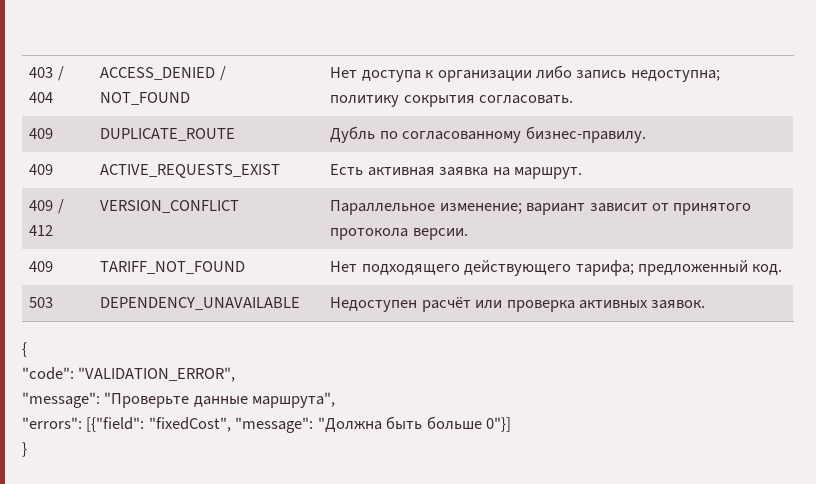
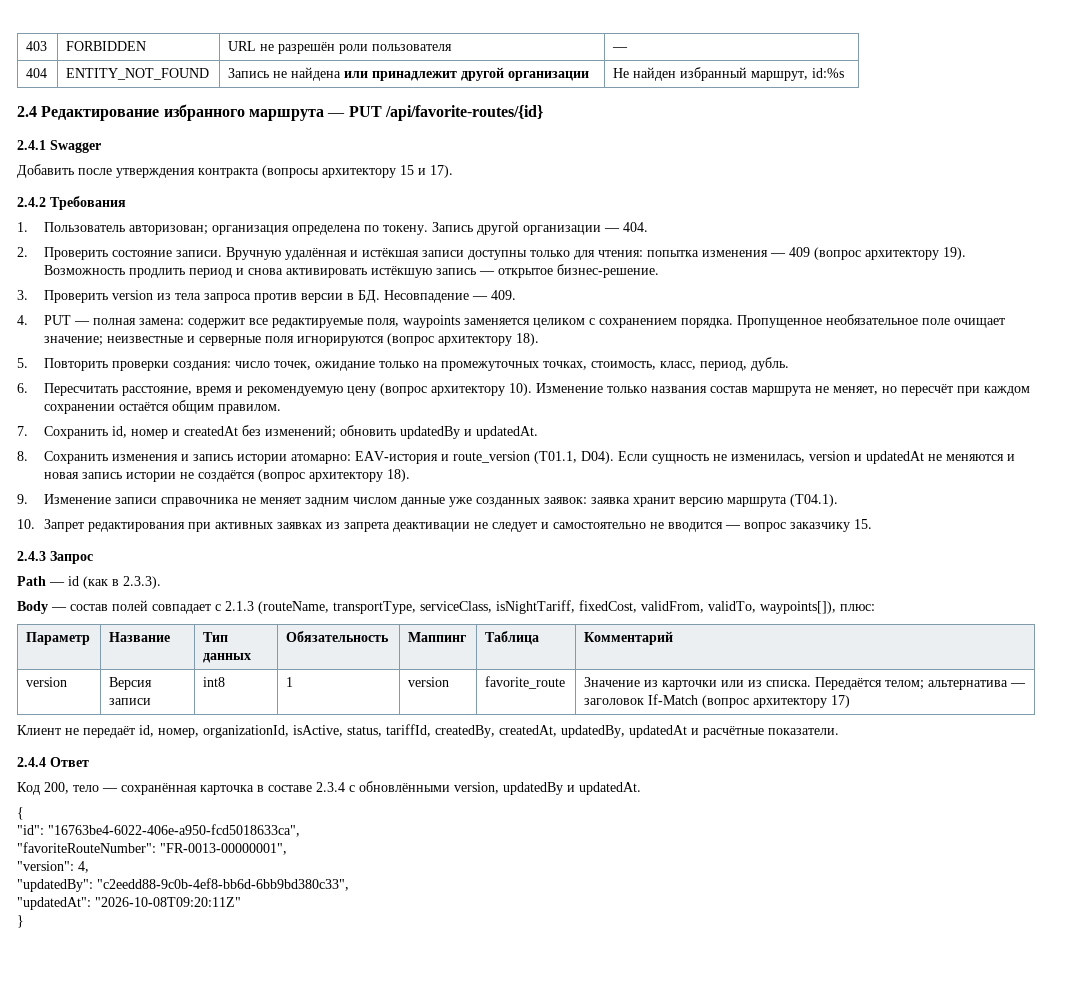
[57,66,64,81] [29,92,54,103] [100,66,226,81] [100,92,191,105] [330,65,720,82] [330,95,574,107] [29,128,54,139] [100,128,236,141] [330,126,646,143] [29,164,54,175] [100,164,281,178] [330,164,583,179] [29,199,64,214] [29,225,54,236] [100,200,240,213] [330,200,752,215] [330,228,468,240] [29,261,54,272] [100,261,246,274] [330,260,783,276] [29,297,54,308] [100,297,301,310] [330,297,706,312] [22,342,27,357] [22,367,236,382] [22,392,336,408] [22,416,512,433] / 404 | ACCESS_DENIED / NOT_FOUND | Нет доступа к организации либо запись недоступна; политику сокрытия согласовать. // 409 | DUPLICATE_ROUTE | Дубль по согласованному бизнес-правилу. // 409 | ACTIVE_REQUESTS_EXIST | Есть активная заявка на маршрут. // 409 / 412 | VERSION_CONFLICT | Параллельное изменение; вариант зависит от принятого протокола версии. // 409 | TARIFF_NOT_FOUND | Нет подходящего действующего тарифа; предложенный код. // 503 | DEPENDENCY_UNAVAILABLE | Недоступен расчёт или проверка активных заявок. // { // "code": "VALIDATION_ERROR", // "message": "Проверьте данные маршрута", // "errors": [{"field": "fixedCost", "message": "Должна быть больше 0"}] -> [66,41,147,51] [228,41,453,54] [612,47,629,51] [26,68,48,78] [66,68,210,80] [228,67,590,81] [613,67,845,81] [17,104,543,121] [17,140,101,153] [17,164,453,178] [17,196,126,210] [17,221,648,235] [17,247,966,260] [43,264,659,278] [17,290,516,303] [17,314,1005,328] [43,333,539,346] [17,357,789,371] [17,383,1030,396] [43,400,281,414] [17,425,538,439] [17,451,1015,464] [43,469,410,482] [17,494,838,507] [17,519,872,532] [17,551,93,564] [17,576,161,589] [17,600,875,614] [26,632,91,645] [109,632,171,642] [203,632,229,642] [203,653,252,663] [286,631,390,642] [408,632,467,642] [485,631,540,645] [584,631,674,645] [26,677,68,687] [109,677,153,690] [109,698,152,705] [203,677,226,687] [286,677,294,687] [408,677,450,687] [485,676,566,689] [584,677,1027,690] [584,694,851,708] [17,724,839,738] [17,757,89,767] [17,781,641,795] [17,807,24,820] [17,824,300,837] [17,842,287,855] [17,861,89,873] [17,878,349,892] [17,897,241,910] | FORBIDDEN | URL не разрешён роли пользователя | — // 404 | ENTITY_NOT_FOUND | Запись не найдена или принадлежит другой организации | Не найден избранный маршрут, id:%s // 2.4 Редактирование избранного маршрута — PUT /api/favorite-routes/{id} // 2.4.1 Swagger // Добавить после утверждения контракта (вопросы архитектору 15 и 17). // 2.4.2 Требования // 1. Пользователь авторизован; организация определена по токену. Запись другой организации — 404. // 2. Проверить состояние записи. Вручную удалённая и истёкшая записи доступны только для чтения: попытка изменения — 409 (вопрос архитектору 19). Возможность продлить период и снова активировать истёкшую запись — открытое бизнес-решение. // 3. Проверить version из тела запроса против версии в БД. Несовпадение — 409. // 4. PUT — полная замена: содержит все редактируемые поля, waypoints заменяется целиком с сохранением порядка. Пропущенное необязательное поле очищает значение; неизвестные и серверные поля игнорируются (вопрос архитектору 18). // 5. Повторить проверки создания: число точек, ожидание только на промежуточных точках, стоимость, класс, период, дубль. // 6. Пересчитать расстояние, время и рекомендуемую цену (вопрос архитектору 10). Изменение только названия состав маршрута не меняет, но пересчёт при каждом сохранении остаётся общим правилом. // 7. Сохранить id, номер и createdAt без изменений; обновить updatedBy и updatedAt. // 8. Сохранить изменения и запись истории атомарно: EAV-история и route_version (T01.1, D04). Если сущность не изменилась, version и updatedAt не меняются и новая запись истории не создаётся (вопрос архитектору 18). // 9. Изменение записи справочника не меняет задним числом данные уже созданных заявок: заявка хранит версию маршрута (T04.1). // 10. Запрет редактирования при активных заявках из запрета деактивации не следует и самостоятельно не вводится — вопрос заказчику 15. // 2.4.3 Запрос // Path — id (как в 2.3.3). // Body — состав полей совпадает с 2.1.3 (routeName, transportType, serviceClass, isNightTariff, fixedCost, validFrom, validTo, waypoints[]), плюс: // Параметр | Название | Тип данных | Обязательность | Маппинг | Таблица | Комментарий // version | Версия записи | int8 | 1 | version | favorite_route | Значение из карточки или из списка. Передаётся телом; альтернатива — заголовок If-Match (вопрос архитектору 17) // Клиент не передаёт id, номер, organizationId, isActive, status, tariffId, createdBy, createdAt, updatedBy, updatedAt и расчётные показатели. // 2.4.4 Ответ // Код 200, тело — сохранённая карточка в составе 2.3.4 с обновлёнными version, updatedBy и updatedAt. // { // "id": "16763be4-6022-406e-a950-fcd5018633ca", // "favoriteRouteNumber": "FR-0013-00000001", // "version": 4, // "updatedBy": "c2eedd88-9c0b-4ef8-bb6d-6bb9bd380c33", // "updatedAt": "2026-10-08T09:20:11Z"

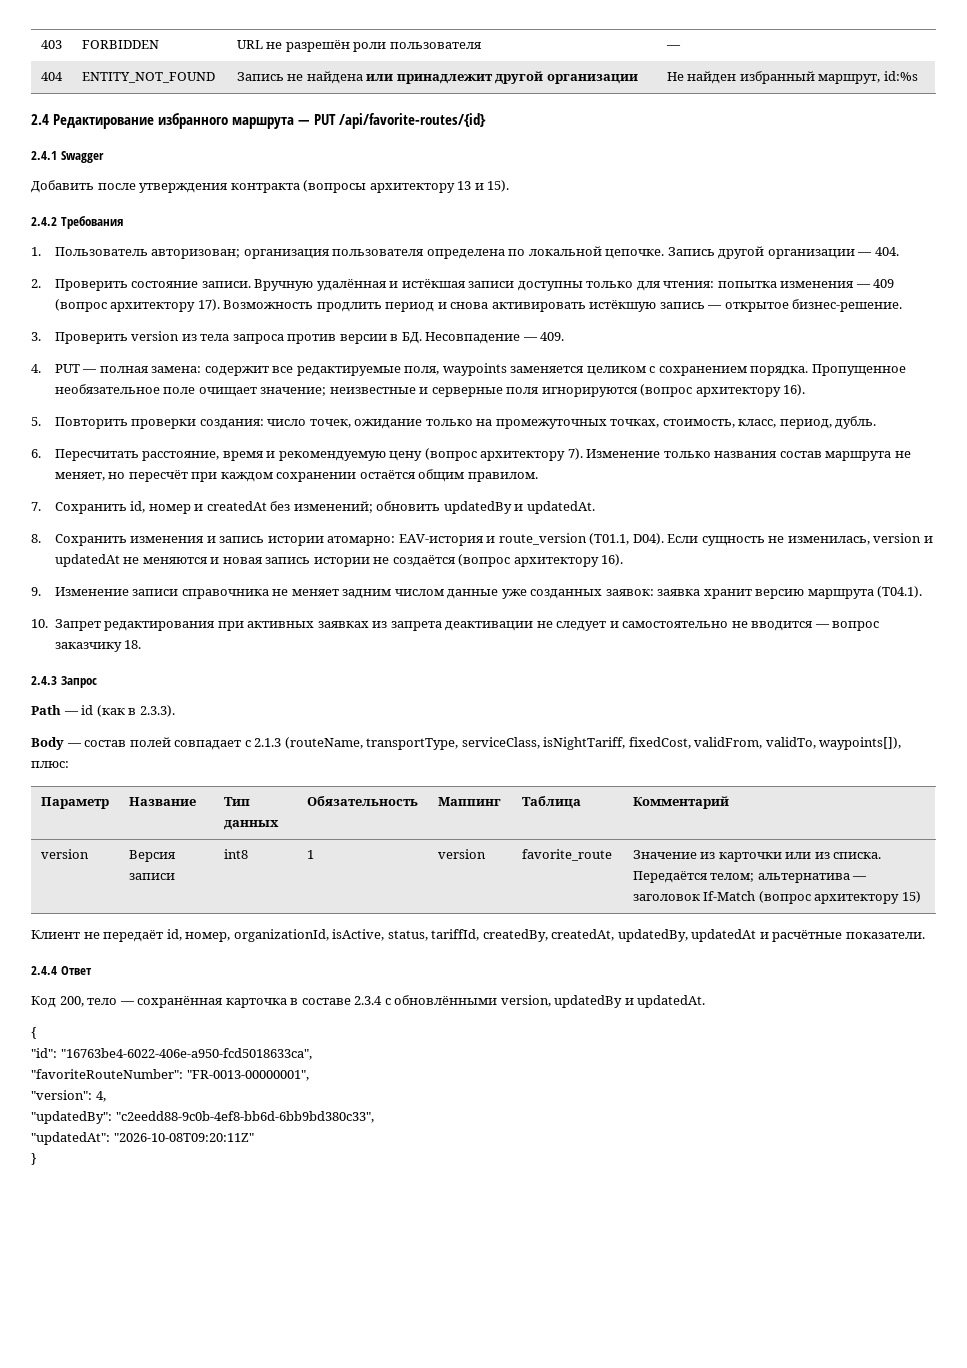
[400,165,453,178] 15 и 17). -> [457,180,510,192] 13 и 15).
(289, 230) none -> [332,249,425,256] пользователя
[382,225,428,235] токену. -> [528,246,665,259] локальной цепочке.
[942,247,966,260] 19). -> [197,299,220,311] 17).
[515,333,539,346] 18). -> [783,384,806,396] 16).
[508,383,532,396] 10). -> [567,448,583,460] 7).
[386,469,410,482] 18). -> [601,554,624,566] 16).
[853,519,872,529] 15. -> [124,640,142,649] 18.
[831,695,851,708] 17) -> [901,891,921,903] 15)

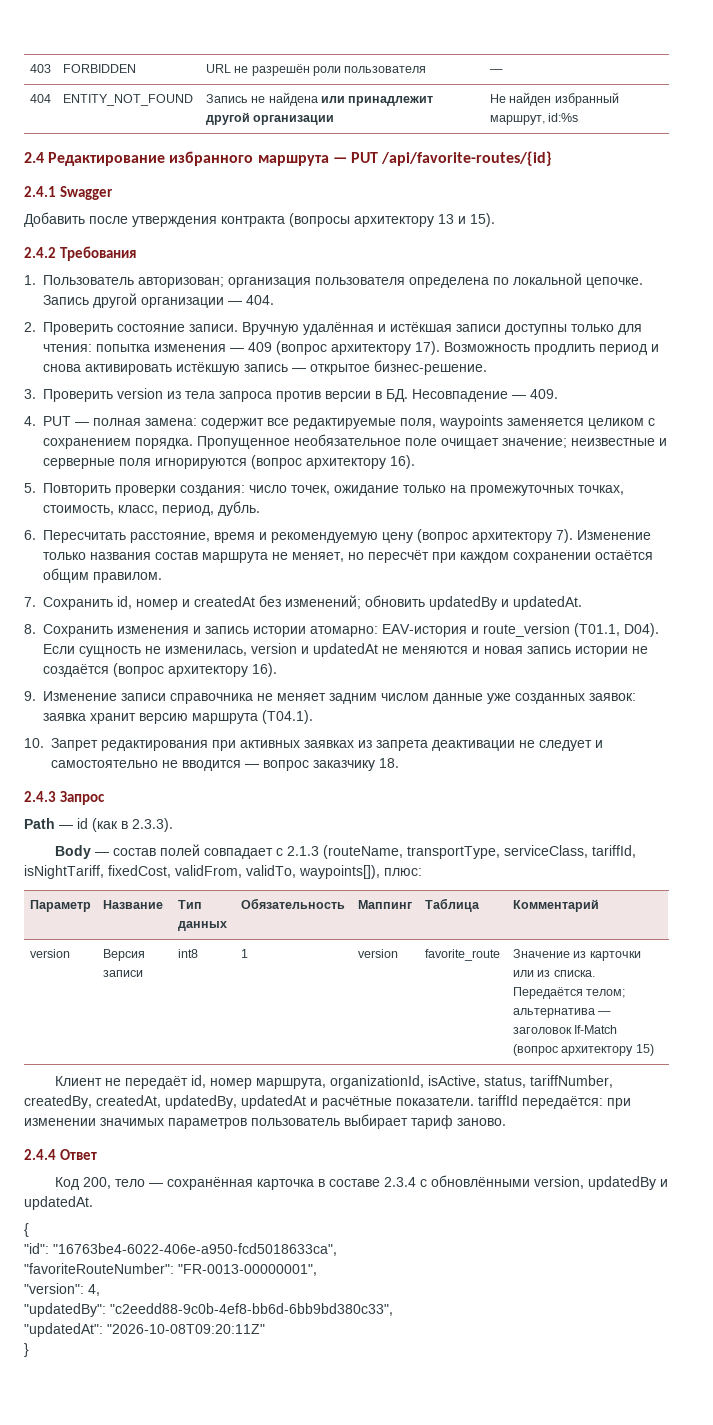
(540, 743) none -> [592,845,637,858] tariffId,
[185,932,231,942] номер, -> [210,1078,327,1089] номер маршрута,
[431,929,480,941] tariffId, -> [530,1075,614,1088] tariffNumber,
(925, 935) none -> [478,1095,631,1109] [24,1114,506,1129] tariffId передаётся: при изменении значимых параметров пользователь выбирает тариф заново.

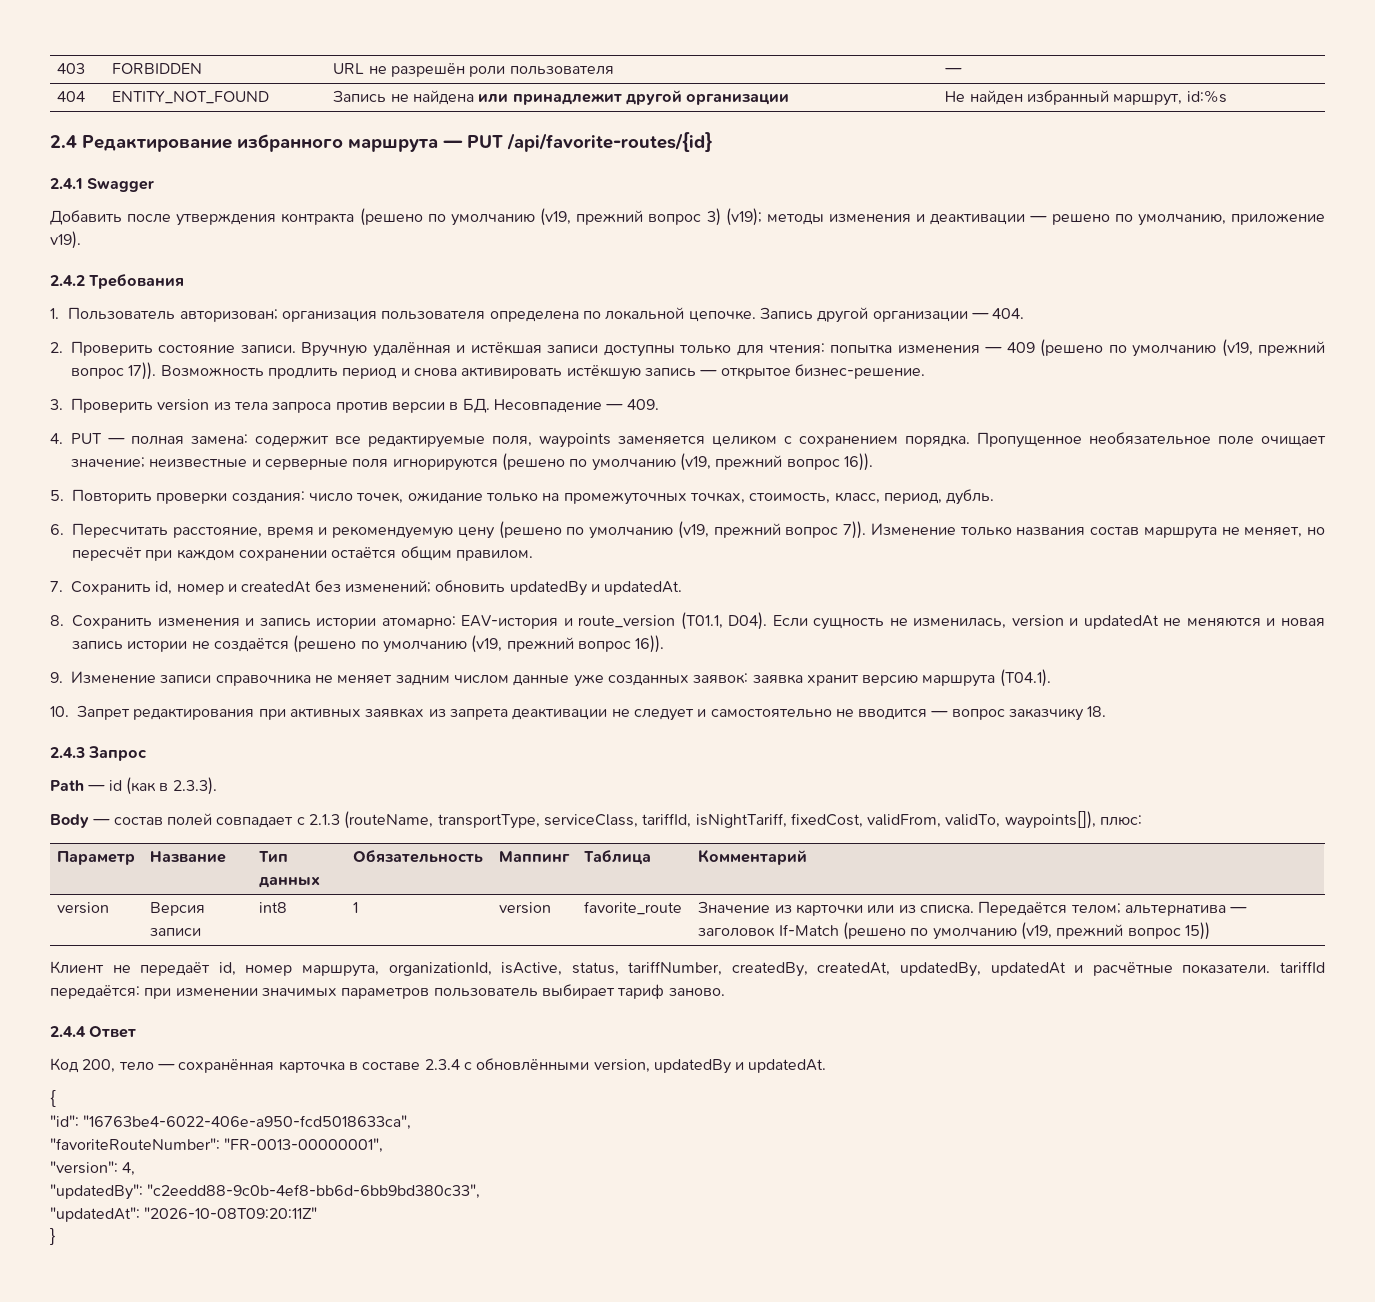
[289,213,495,227] (вопросы архитектору 13 и 15). -> [359,208,1326,226] [50,231,81,249] (решено по умолчанию (v19, прежний вопрос 3) (v19); методы изменения и деактивации — решено по умолчанию, приложение v19).
[276,341,440,355] (вопрос архитектору 17). -> [1040,339,1326,357] [71,362,157,380] (решено по умолчанию (v19, прежний вопрос 17)).
[251,455,415,469] (вопрос архитектору 16). -> [501,453,873,471] (решено по умолчанию (v19, прежний вопрос 16)).
[417,529,573,543] (вопрос архитектору 7). -> [498,521,866,539] (решено по умолчанию (v19, прежний вопрос 7)).
[113,663,277,677] (вопрос архитектору 16). -> [293,635,665,653] (решено по умолчанию (v19, прежний вопрос 16)).
[512,1044,654,1056] (вопрос архитектору 15) -> [842,922,1210,940] (решено по умолчанию (v19, прежний вопрос 15))

